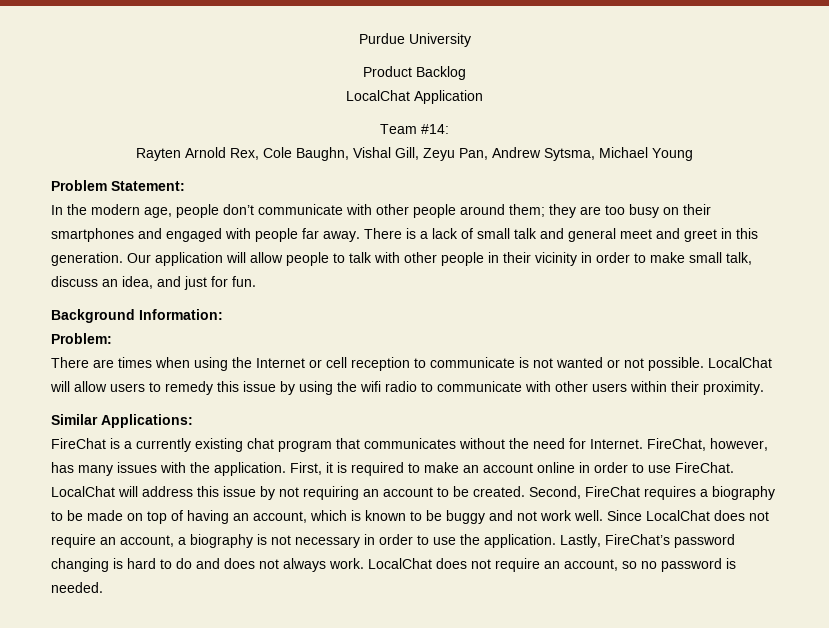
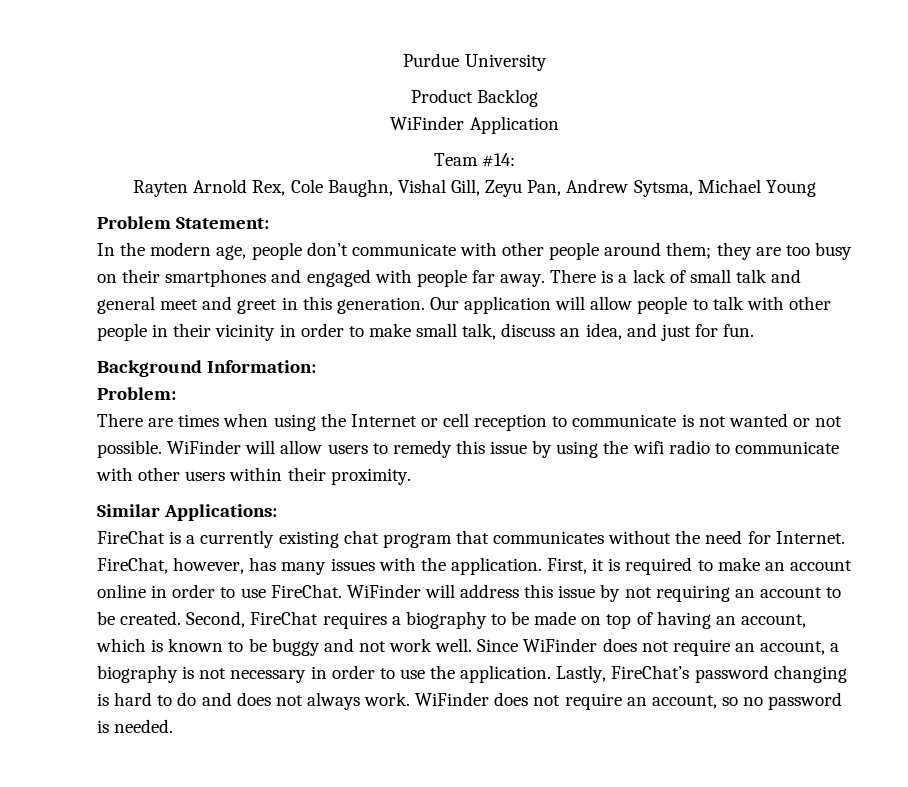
[346,90,410,101] LocalChat -> [390,116,465,130] WiFinder
[708,357,772,368] LocalChat -> [167,440,242,454] WiFinder
[51,486,115,497] LocalChat -> [346,584,421,598] WiFinder
[646,510,710,521] LocalChat -> [523,638,598,652] WiFinder
[368,558,432,569] LocalChat -> [415,692,490,706] WiFinder

